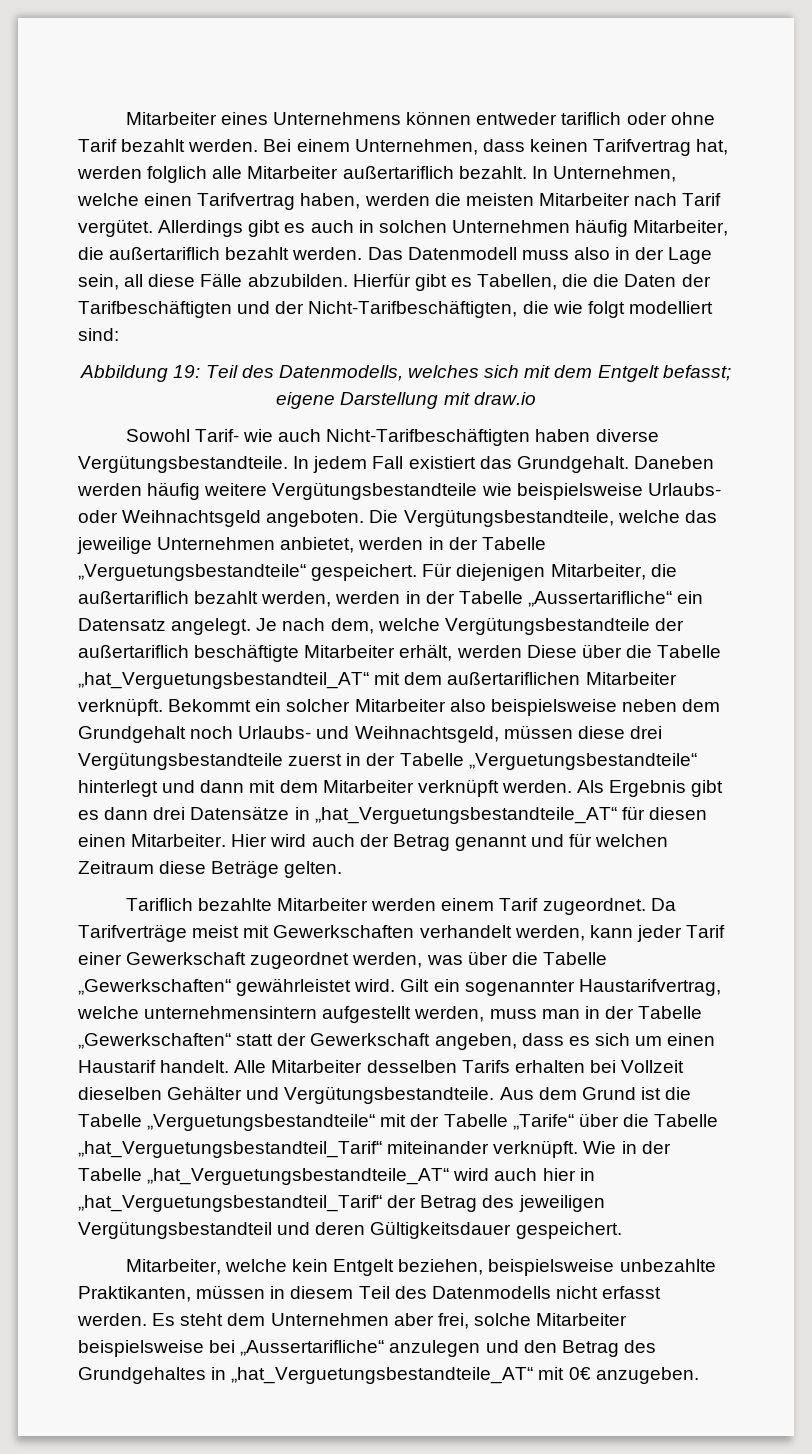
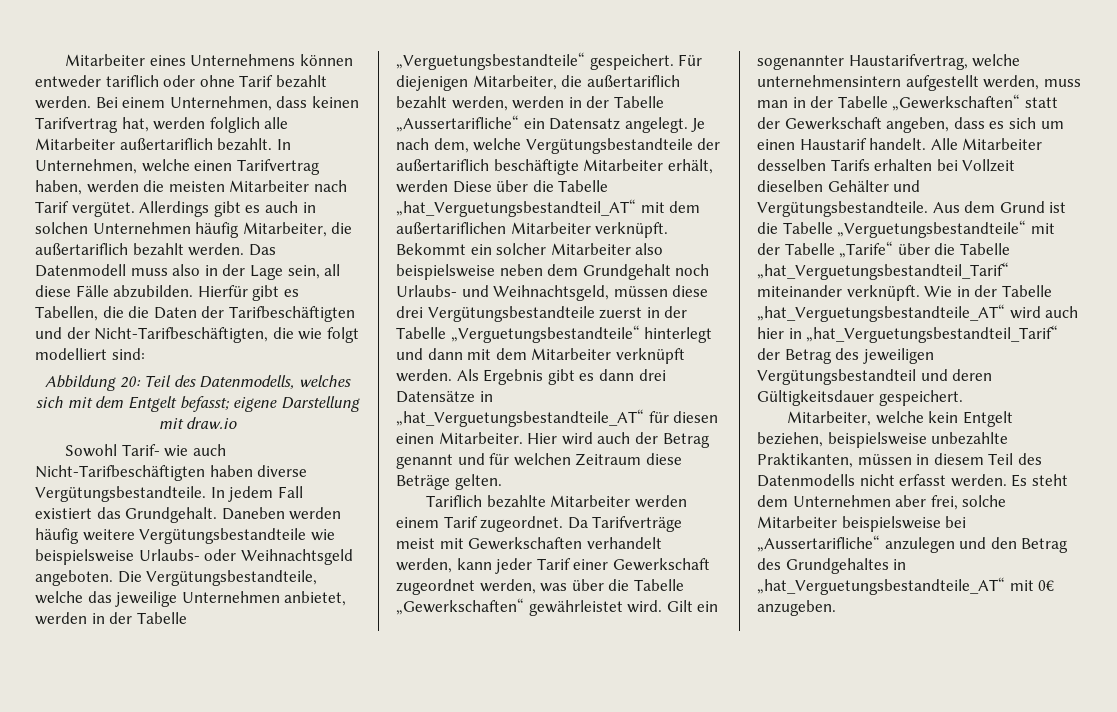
[173,365,201,378] 19: -> [119,376,141,388] 20:

